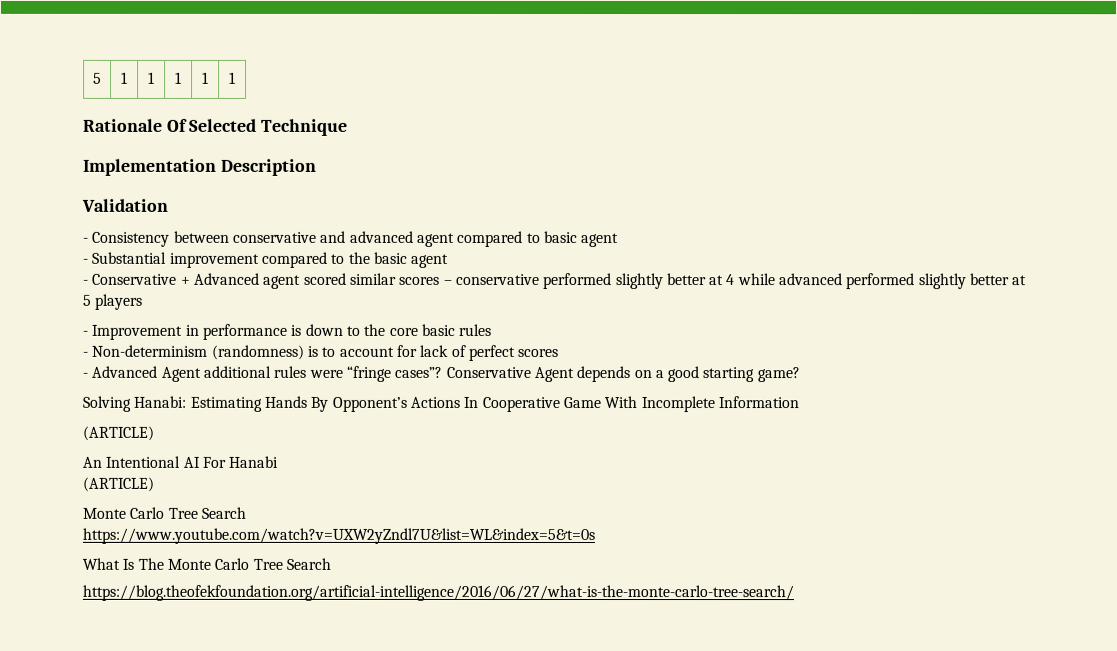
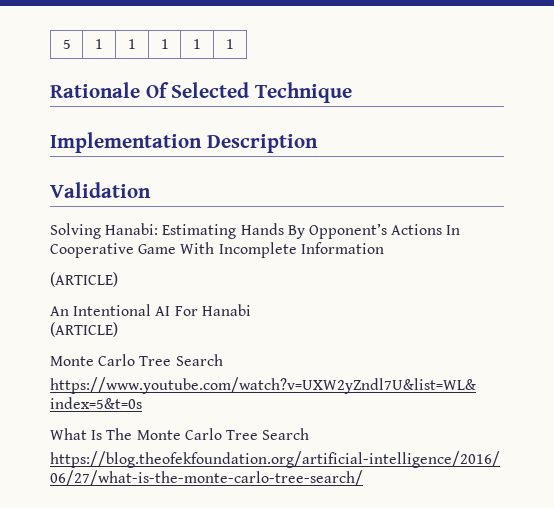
[83,230,620,248] [83,251,450,268] [83,272,1028,290] [83,293,144,310] [82,323,493,340] [82,344,559,361] [82,365,800,383] // - Consistency between conservative and advanced agent compared to basic agent // - Substantial improvement compared to the basic agent // - Conservative + Advanced agent scored similar scores – conservative performed slightly better at 4 while advanced performed slightly better at 5 players // - Improvement in performance is down to the core basic rules // - Non-determinism (randomness) is to account for lack of perfect scores // - Advanced Agent additional rules were “fringe cases”? Conservative Agent depends on a good starting game? -> (151, 190) none

